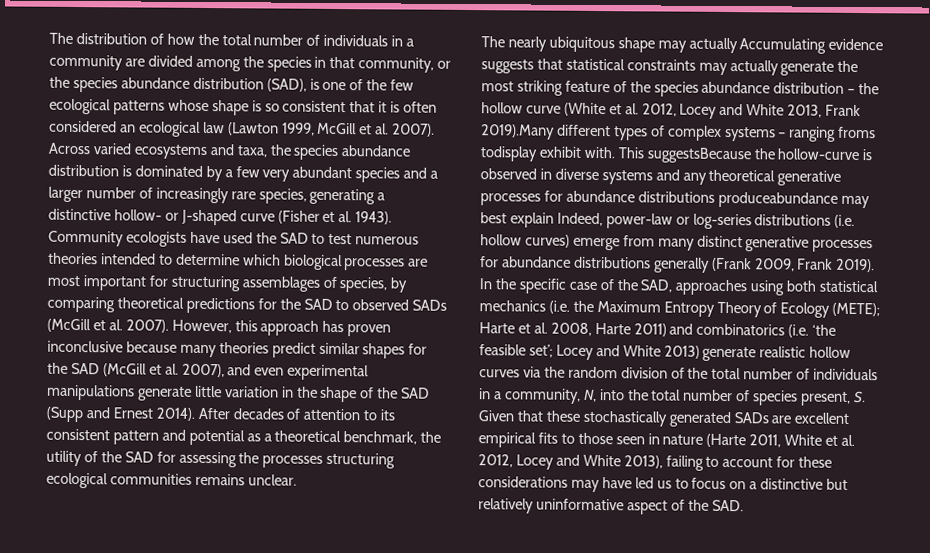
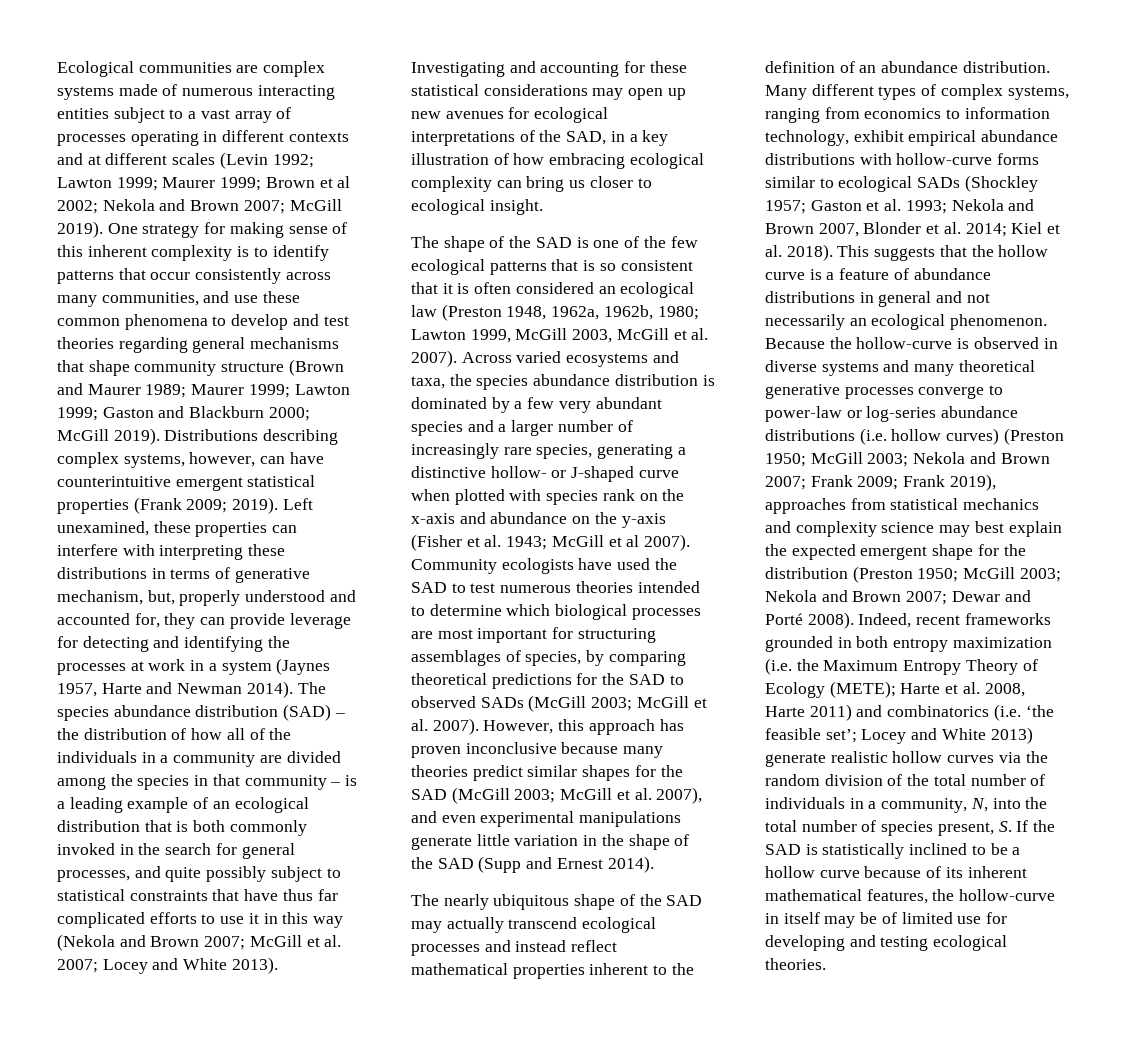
[49,32,321,46] The distribution of how the total number of -> [57,61,326,77] [57,84,335,100] [57,107,292,123] [57,130,349,146] [57,152,314,169] [57,176,351,191] [57,199,342,214] [57,221,348,238] [57,245,329,261] [57,268,331,284] [57,291,300,307] [57,314,349,330] [57,337,340,353] [57,359,344,376] [57,383,350,398] [57,406,310,421] [57,428,339,445] [57,452,324,468] [57,475,316,491] [57,497,313,514] [57,521,298,537] [57,544,286,560] [57,567,310,583] [57,590,356,606] [57,613,351,629] [57,636,290,652] [57,658,331,675] [57,681,326,698] [57,704,345,721] [57,728,292,740] Ecological communities are complex systems made of numerous interacting entities subject to a vast array of processes operating in different contexts and at different scales (Levin 1992; Lawton 1999; Maurer 1999; Brown et al 2002; Nekola and Brown 2007; McGill 2019). One strategy for making sense of this inherent complexity is to identify patterns that occur consistently across many communities, and use these common phenomena to develop and test theories regarding general mechanisms that shape community structure (Brown and Maurer 1989; Maurer 1999; Lawton 1999; Gaston and Blackburn 2000; McGill 2019). Distributions describing complex systems, however, can have counterintuitive emergent statistical properties (Frank 2009; 2019). Left unexamined, these properties can interfere with interpreting these distributions in terms of generative mechanism, but, properly understood and accounted for, they can provide leverage for detecting and identifying the processes at work in a system (Jaynes 1957, Harte and Newman 2014). The species abundance distribution (SAD) – the distribution of how all of the
[358,57,452,73] [49,76,307,93] community, or the species abundance distribution (SAD), -> [244,775,358,790] [57,797,309,813] [57,820,307,836] [57,843,295,859] [57,866,341,882] [57,889,338,901] [57,912,344,928] [57,934,342,951] [57,957,278,974] [411,61,687,77] [411,84,686,100] [411,107,609,123] [411,130,669,146] [411,153,704,169] [411,176,652,192] [411,199,543,215] [411,236,572,252] community – is a leading example of an ecological distribution that is both commonly invoked in the search for general processes, and quite possibly subject to statistical constraints that have thus far complicated efforts to use it in this way (Nekola and Brown 2007; McGill et al. 2007; Locey and White 2013). Investigating and accounting for these statistical considerations may open up new avenues for ecological interpretations of the SAD, in a key illustration of how embracing ecological complexity can bring us closer to ecological insight. // The shape of the SAD
[167,99,249,116] whose shape -> [551,259,579,271] that
[227,122,315,136] (Lawton 1999, -> [441,304,699,321] [411,328,613,343] (Preston 1948, 1962a, 1962b, 1980; Lawton 1999, McGill 2003,
[277,210,393,225] (Fisher et al. 1943). -> [411,489,685,505] [411,512,666,528] [411,534,691,551] when plotted with species rank on the x-axis and abundance on the y-axis (Fisher et al. 1943; McGill et al 2007).
(91, 325) none -> [591,696,689,711] 2003; McGill
(147, 370) none -> [514,788,613,803] 2003; McGill
[197,407,396,421] [46,428,442,446] [46,450,396,469] [46,472,297,489] [481,36,884,54] [481,58,859,76] [481,80,880,97] [481,102,862,119] [481,124,877,142] [480,146,751,164] After decades of attention to its consistent pattern and potential as a theoretical benchmark, the utility of the SAD for assessing the processes structuring ecological communities remains unclear. // The nearly ubiquitous shape may actually Accumulating evidence suggests that statistical constraints may actually generate the most striking feature of the species abundance distribution – the hollow curve (White et al. 2012, Locey and White 2013, Frank 2019).Many different types of complex systems – ranging froms todisplay exhibit with. This suggestsBecause -> [411,894,703,910] [411,917,657,933] [411,940,618,956] [411,963,694,979] [765,61,1050,73] [765,84,1069,100] [765,107,1050,123] [765,130,1059,146] [765,153,1040,165] [765,175,1038,192] [765,199,1035,214] [765,222,1061,237] [765,244,1049,261] [765,268,991,280] [765,291,990,307] [765,314,1048,330] [765,338,825,349] // The nearly ubiquitous shape of the SAD may actually transcend ecological processes and instead reflect mathematical properties inherent to the definition of an abundance distribution. Many different types of complex systems, ranging from economics to information technology, exhibit empirical abundance distributions with hollow-curve forms similar to ecological SADs (Shockley 1957; Gaston et al. 1993; Nekola and Brown 2007, Blonder et al. 2014; Kiel et al. 2018). This suggests that the hollow curve is a feature of abundance distributions in general and not necessarily an ecological phenomenon. Because
[682,172,707,185] any -> [914,364,955,376] many
[543,190,870,209] [480,212,603,228] for abundance distributions produceabundance may best explain Indeed, -> [918,385,1004,399] converge to
(752, 221) none -> [941,406,1019,418] abundance
[572,235,874,253] [480,256,876,273] [479,278,879,296] [479,300,546,312] emerge from many distinct generative processes for abundance distributions generally (Frank 2009, Frank 2019). In the specific case of the SAD, approaches using both statistical mechanics -> [1003,428,1064,445] [765,452,1050,467] [765,474,996,491] [765,498,1040,514] [765,521,1062,537] [765,544,1026,560] [765,566,1061,583] [765,590,1031,605] [765,612,1051,629] [765,636,1052,652] (Preston 1950; McGill 2003; Nekola and Brown 2007; Frank 2009; Frank 2019), approaches from statistical mechanics and complexity science may best explain the expected emergent shape for the distribution (Preston 1950; McGill 2003; Nekola and Brown 2007; Dewar and Porté 2008). Indeed, recent frameworks grounded in both entropy maximization
[478,410,850,428] [478,432,856,448] [478,454,833,471] [478,476,849,493] [478,498,744,515] Given that these stochastically generated SADs are excellent empirical fits to those seen in nature (Harte 2011, White et al. 2012, Locey and White 2013), failing to account for these considerations may have led us to focus on a distinctive but relatively uninformative aspect of the SAD. -> [1016,820,1056,832] [765,843,1021,859] [765,866,1027,878] [765,889,1056,904] [765,912,1008,928] [765,935,1008,951] [765,958,826,970] If the SAD is statistically inclined to be a hollow curve because of its inherent mathematical features, the hollow-curve in itself may be of limited use for developing and testing ecological theories.

